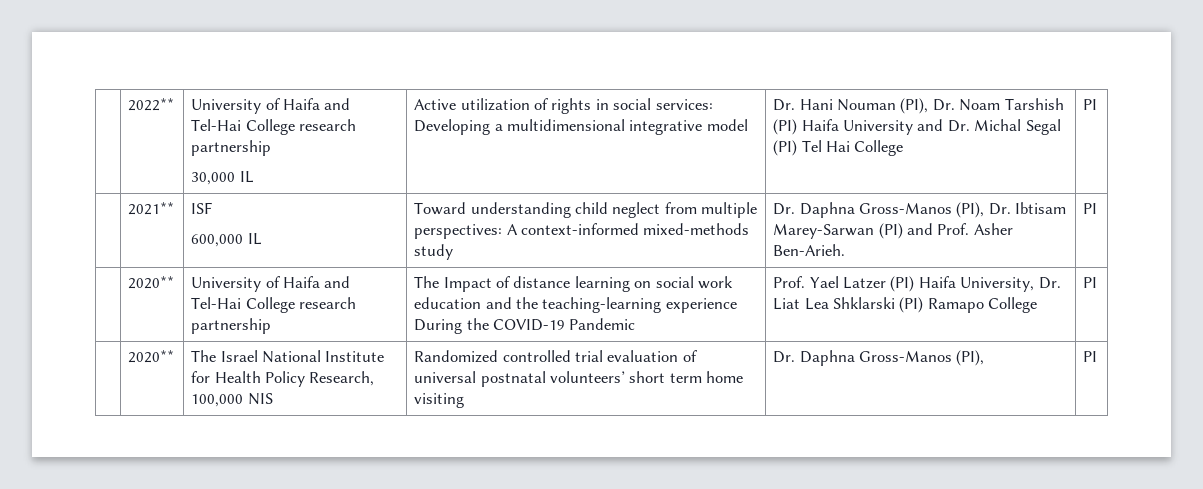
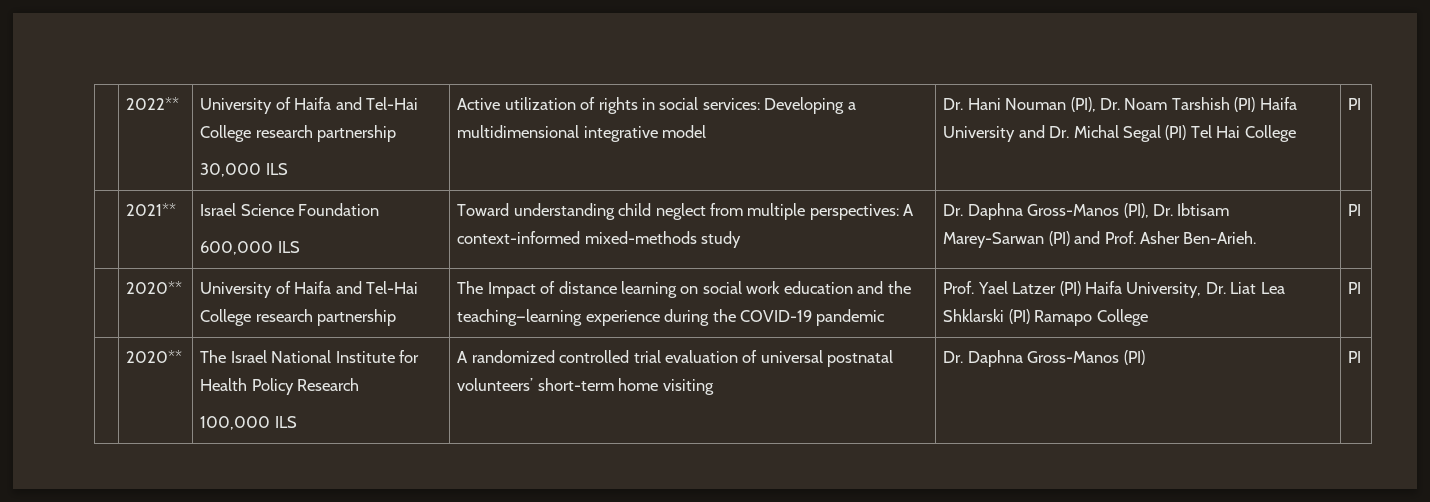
[239,171,254,183] IL -> [265,163,288,175] ILS
[191,202,213,214] ISF -> [200,203,380,216] Israel Science Foundation
[247,233,262,245] IL -> [277,241,300,253] ILS
[542,297,737,313] [414,319,463,334] teaching-learning experience During -> [457,309,710,326] teaching—learning experience during
[569,318,636,330] Pandemic -> [816,309,886,326] pandemic
[309,371,375,386] [191,393,273,407] [414,350,499,363] Research, 100,000 NIS | Randomized -> [297,378,360,391] [200,416,297,430] [457,350,555,363] Research // 100,000 ILS | A randomized
[629,371,702,383] short term -> [537,378,614,391] short-term
[956,350,985,366] (PI), -> [1123,350,1145,365] (PI)

